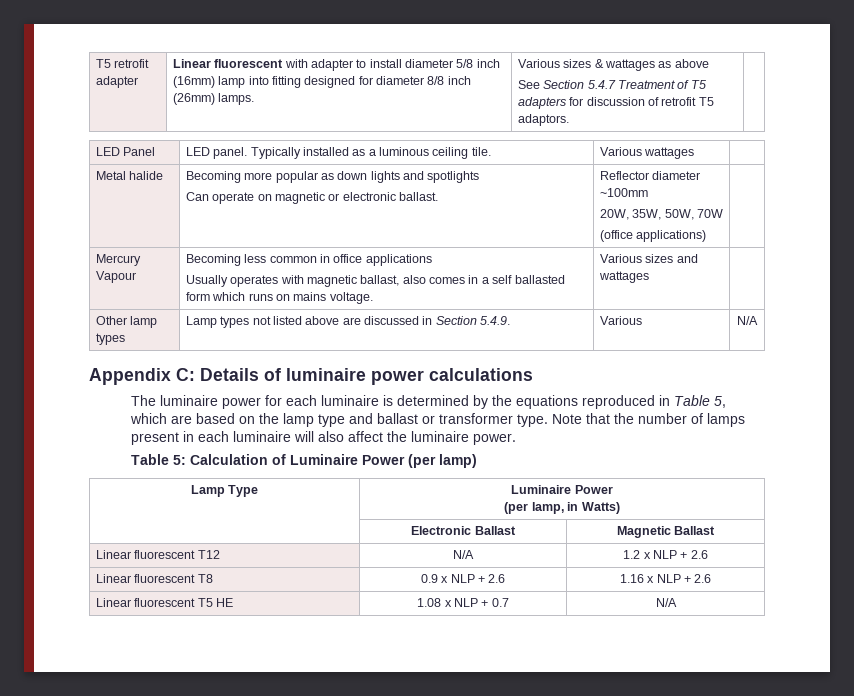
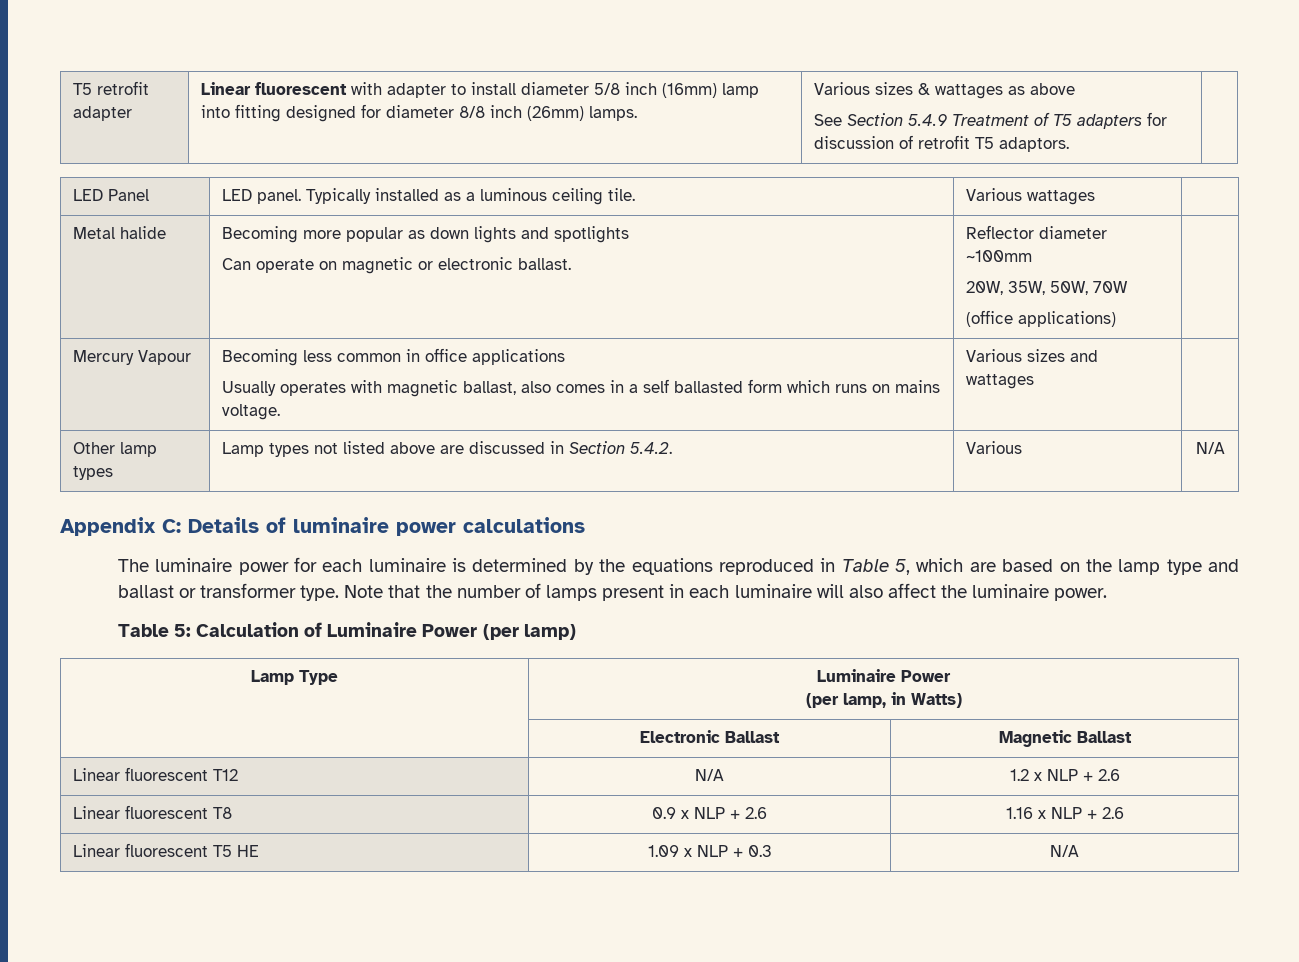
[587,80,616,89] 5.4.7 -> [908,114,948,126] 5.4.9
[480,316,511,325] 5.4.9. -> [630,442,673,454] 5.4.2.
[417,598,509,607] 1.08 x NLP + 0.7 -> [647,845,772,857] 1.09 x NLP + 0.3

